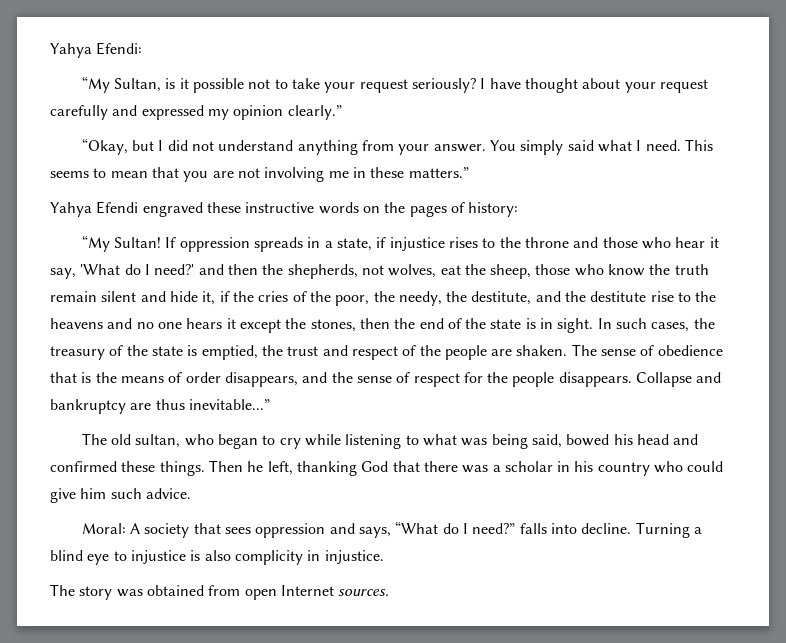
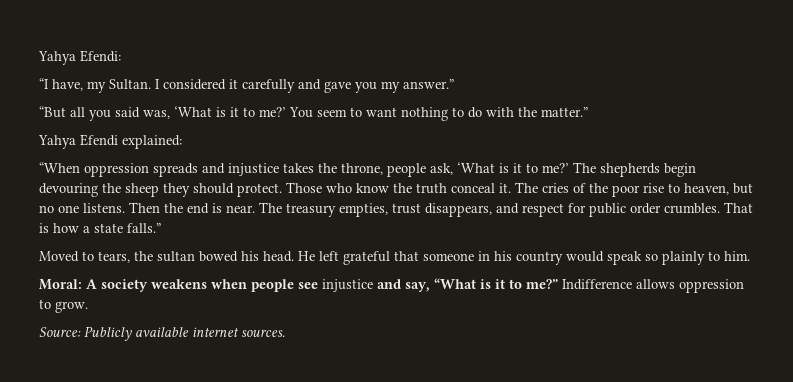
[81,76,708,93] [50,105,342,120] [81,138,713,155] [50,167,469,182] [50,201,519,217] [81,235,719,252] [50,264,709,279] [50,291,717,306] [50,318,715,333] [50,344,723,360] [50,372,722,387] [50,399,270,414] [81,433,699,449] [50,460,724,476] [50,488,191,503] [81,521,702,538] [50,550,384,565] [50,584,334,600] “My Sultan, is it possible not to take your request seriously? I have thought about your request carefully and expressed my opinion clearly.” // “Okay, but I did not understand anything from your answer. You simply said what I need. This seems to mean that you are not involving me in these matters.” // Yahya Efendi engraved these instructive words on the pages of history: // “My Sultan! If oppression spreads in a state, if injustice rises to the throne and those who hear it say, 'What do I need?' and then the shepherds, not wolves, eat the sheep, those who know the truth remain silent and hide it, if the cries of the poor, the needy, the destitute, and the destitute rise to the heavens and no one hears it except the stones, then the end of the state is in sight. In such cases, the treasury of the state is emptied, the trust and respect of the people are shaken. The sense of obedience that is the means of order disappears, and the sense of respect for the people disappears. Collapse and bankruptcy are thus inevitable...” // The old sultan, who began to cry while listening to what was being said, bowed his head and confirmed these things. Then he left, thanking God that there was a scholar in his country who could give him such advice. // Moral: A society that sees oppression and says, “What do I need?” falls into decline. Turning a blind eye to injustice is also complicity in injustice. // The story was obtained from open Internet -> [39,78,454,93] [39,106,588,121] [38,134,182,149] [39,162,696,177] [39,182,753,197] [39,202,753,217] [39,223,161,233] [39,251,750,265] [39,278,744,293] [39,299,88,313] [39,326,239,341] “I have, my Sultan. I considered it carefully and gave you my answer.” // “But all you said was, ‘What is it to me?’ You seem to want nothing to do with the matter.” // Yahya Efendi explained: // “When oppression spreads and injustice takes the throne, people ask, ‘What is it to me?’ The shepherds begin devouring the sheep they should protect. Those who know the truth conceal it. The cries of the poor rise to heaven, but no one listens. Then the end is near. The treasury empties, trust disappears, and respect for public order crumbles. That is how a state falls.” // Moved to tears, the sultan bowed his head. He left grateful that someone in his country would speak so plainly to him. // Moral: A society weakens when people see injustice and say, “What is it to me?” Indifference allows oppression to grow. // Source: Publicly available internet

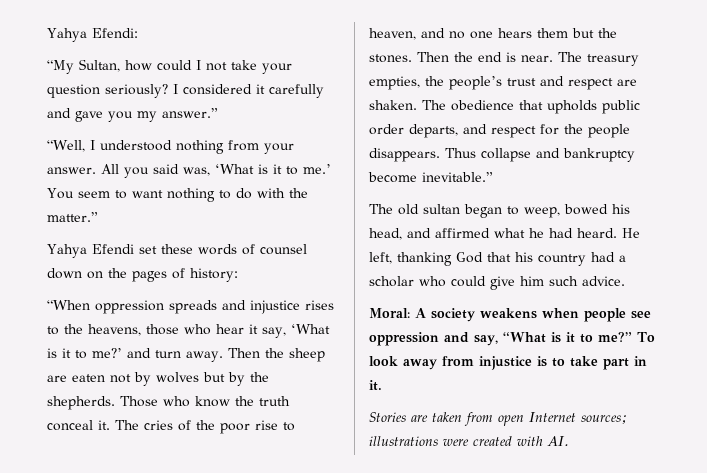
[39,78,151,93] “I have, my Sultan. -> [47,59,292,74] [47,84,168,98] “My Sultan, how could I not take your question seriously?
[39,106,85,118] “But all -> [47,140,294,154] [47,164,119,174] “Well, I understood nothing from your answer. All
[259,107,286,117] me?’ -> [303,164,331,174] me.’
[122,135,182,149] explained: -> [138,244,307,255] [47,268,238,282] set these words of counsel down on the pages of history:
[283,162,696,177] [39,183,282,197] takes the throne, people ask, ‘What is it to me?’ The shepherds begin devouring the sheep they should protect. -> [305,300,334,310] [47,324,330,338] [47,348,325,362] [47,372,269,386] [47,396,115,410] rises to the heavens, those who hear it say, ‘What is it to me?’ and turn away. Then the sheep are eaten not by wolves but by the shepherds.
[733,183,753,194] but -> [421,28,445,38] and
[83,203,125,213] listens. -> [498,28,617,38] [369,54,412,63] hears them but the stones.
[392,202,753,217] [39,223,161,233] [39,251,750,265] trust disappears, and respect for public order crumbles. That is how a state falls.” // Moved to tears, the sultan bowed his head. He left grateful that someone in his country would speak so plainly to him. -> [425,76,637,90] [369,100,640,114] [369,124,630,138] [369,148,635,162] [368,172,493,183] [369,204,630,218] [369,228,640,240] [369,252,626,266] [369,276,625,290] the people’s trust and respect are shaken. The obedience that upholds public order departs, and respect for the people disappears. Thus collapse and bankruptcy become inevitable.” // The old sultan began to weep, bowed his head, and affirmed what he had heard. He left, thanking God that his country had a scholar who could give him such advice.
[322,279,373,292] injustice -> [369,332,439,346] oppression
[562,279,744,293] [39,299,88,313] [39,326,285,341] Indifference allows oppression to grow. // Source: Publicly available internet sources. -> [636,332,655,342] [369,356,647,370] [369,380,382,391] [369,412,627,426] [369,436,569,446] To look away from injustice is to take part in it. // Stories are taken from open Internet sources; illustrations were created with AI.

